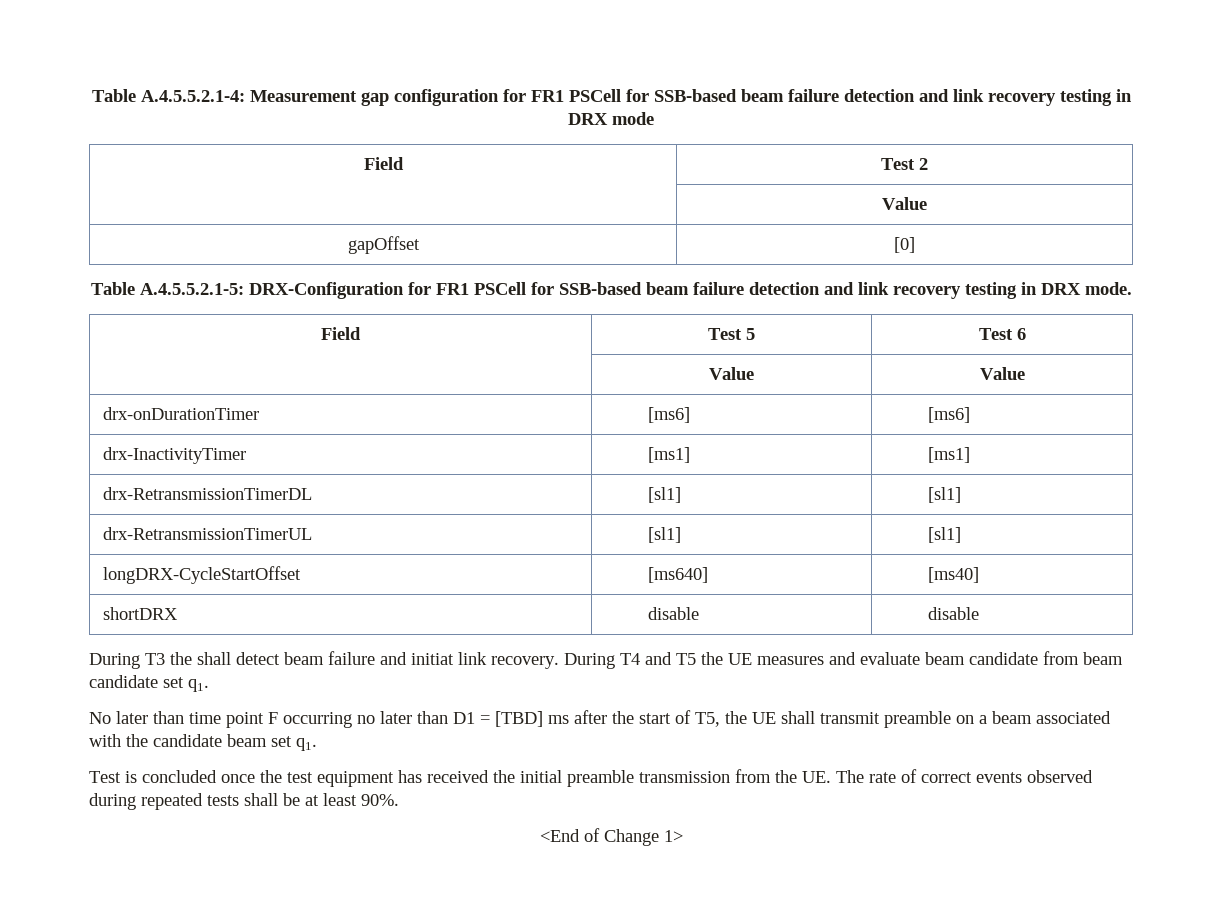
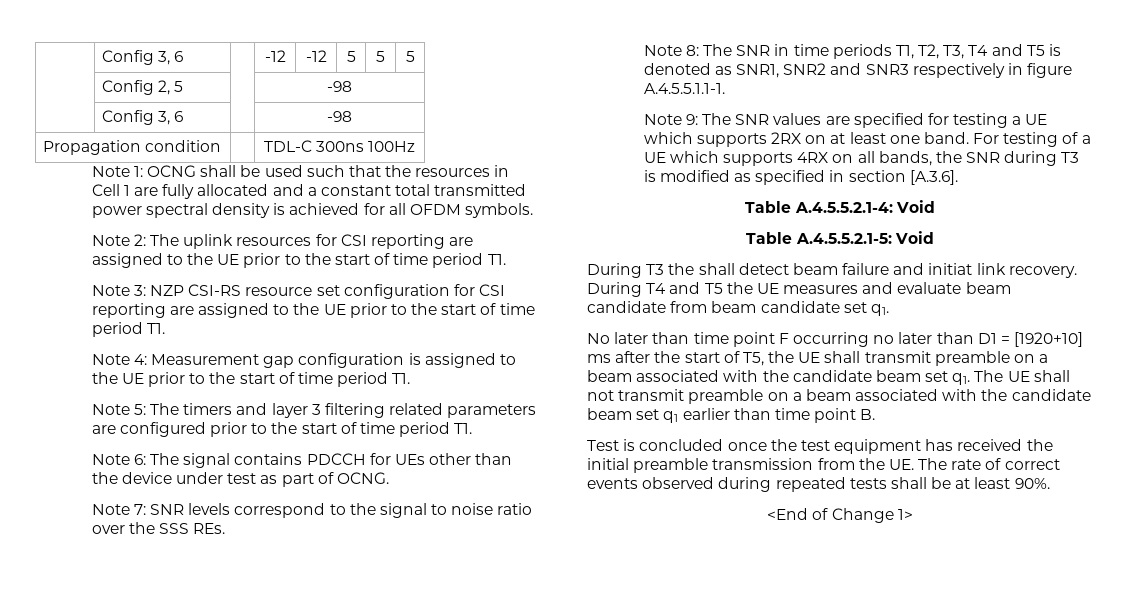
[91,89,1132,106] [568,112,654,125] [363,157,404,170] [881,158,928,170] [882,197,927,210] [347,236,420,254] [894,237,915,253] [90,282,1132,299] [321,327,361,340] [708,328,755,340] [978,328,1026,340] [709,367,754,380] [979,367,1025,380] [102,407,259,420] [648,407,691,423] [928,407,971,423] [102,447,246,464] [648,447,691,463] [928,447,971,463] [102,487,312,500] [648,487,682,503] [928,487,962,503] [102,527,312,540] [648,527,682,543] [928,527,962,543] [102,566,301,584] [648,567,709,583] [928,567,980,583] [102,607,178,620] [648,607,700,620] [928,607,980,620] Table A.4.5.5.2.1-4: Measurement gap configuration for FR1 PSCell for SSB-based beam failure detection and link recovery testing in DRX mode // Field | Test 2 // | Value // gapOffset | [0] // Table A.4.5.5.2.1-5: DRX-Configuration for FR1 PSCell for SSB-based beam failure detection and link recovery testing in DRX mode. // Field | Test 5 | Test 6 // | Value | Value // drx-onDurationTimer | [ms6] | [ms6] // drx-InactivityTimer | [ms1] | [ms1] // drx-RetransmissionTimerDL | [sl1] | [sl1] // drx-RetransmissionTimerUL | [sl1] | [sl1] // longDRX-CycleStartOffset | [ms640] | [ms40] // shortDRX | disable | disable -> [101,50,184,65] [264,50,286,62] [305,50,327,62] [346,51,356,62] [376,51,385,62] [405,51,415,62] [101,80,184,95] [327,81,352,92] [101,110,184,125] [327,111,352,122] [42,140,221,155] [263,140,416,152] [91,165,510,177] [91,184,527,199] [91,203,534,218] [91,234,474,249] [91,253,506,268] [91,284,506,299] [91,303,535,318] [91,322,165,337] [91,353,516,368] [91,372,411,387] [91,403,537,418] [91,422,473,437] [91,453,513,468] [91,472,389,487] [91,503,533,518] [91,522,226,534] [643,44,1062,59] [643,63,1073,78] [643,83,725,94] [643,113,1048,128] [643,132,1091,147] [643,151,1080,166] [643,170,958,185] [745,200,935,213] [746,231,934,244] | Config 3, 6 | | -12 | -12 | 5 | 5 | 5 // | Config 2, 5 | | -98 // | Config 3, 6 | | -98 // Propagation condition | | TDL-C 300ns 100Hz // Note 1: OCNG shall be used such that the resources in Cell 1 are fully allocated and a constant total transmitted power spectral density is achieved for all OFDM symbols. // Note 2: The uplink resources for CSI reporting are assigned to the UE prior to the start of time period T1. // Note 3: NZP CSI-RS resource set configuration for CSI reporting are assigned to the UE prior to the start of time period T1. // Note 4: Measurement gap configuration is assigned to the UE prior to the start of time period T1. // Note 5: The timers and layer 3 filtering related parameters are configured prior to the start of time period T1. // Note 6: The signal contains PDCCH for UEs other than the device under test as part of OCNG. // Note 7: SNR levels correspond to the signal to noise ratio over the SSS REs. // Note 8: The SNR in time periods T1, T2, T3, T4 and T5 is denoted as SNR1, SNR2 and SNR3 respectively in figure A.4.5.5.1.1-1. // Note 9: The SNR values are specified for testing a UE which supports 2RX on at least one band. For testing of a UE which supports 4RX on all bands, the SNR during T3 is modified as specified in section [A.3.6]. // Table A.4.5.5.2.1-4: Void // Table A.4.5.5.2.1-5: Void
[495,711,543,727] [TBD] -> [1014,332,1084,347] [1920+10]
(317, 744) none -> [974,370,1070,382] [587,389,1091,404] [587,408,876,423] The UE shall not transmit preamble on a beam associated with the candidate beam set q1 earlier than time point B.

